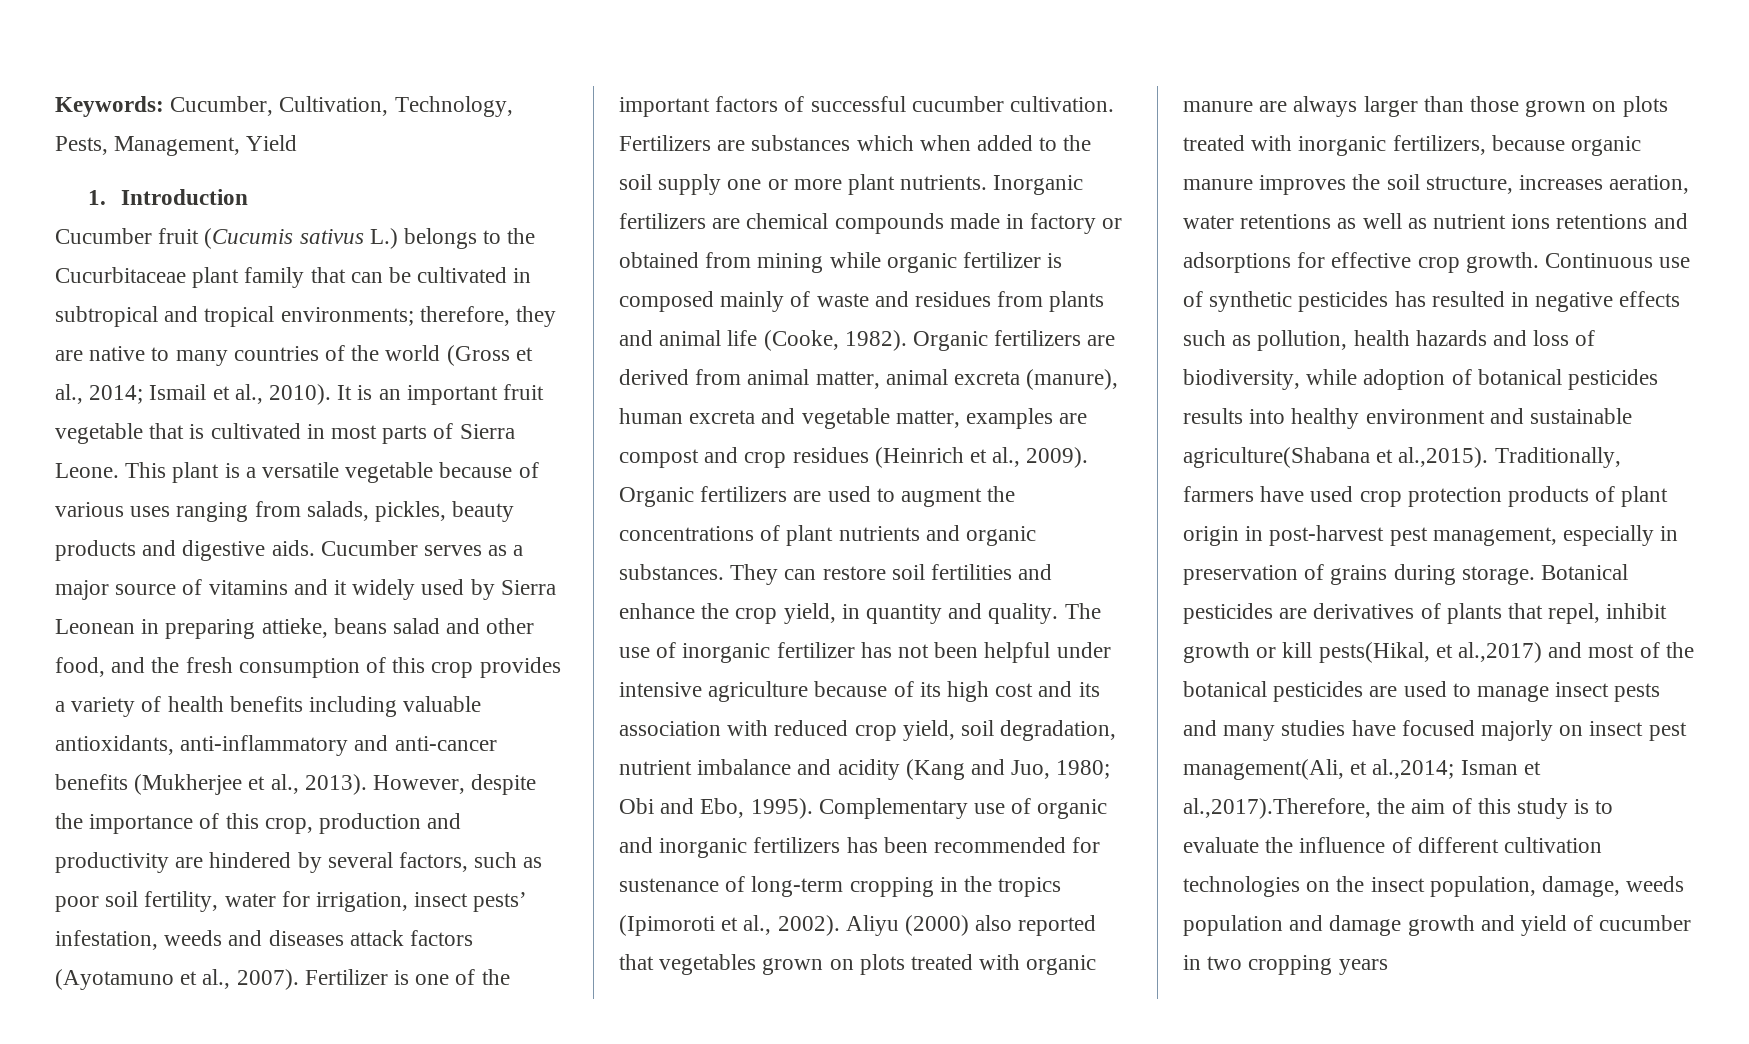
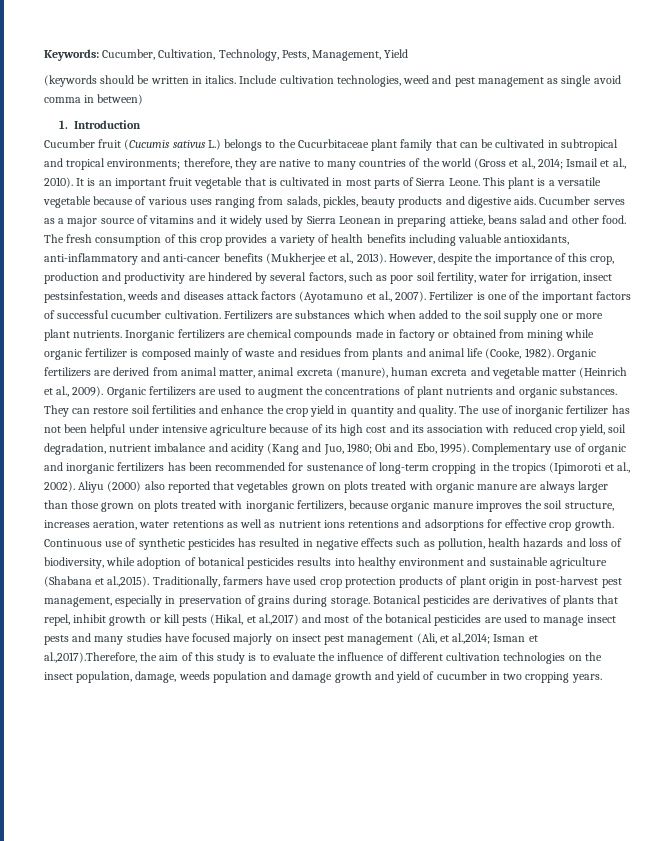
(298, 143) none -> [44,75,621,87] [44,94,144,105] // (keywords should be written in italics. Include cultivation technologies, weed and pest management as single avoid comma in between)
[55,657,180,677] food, and the -> [601,215,626,224] [44,234,64,243] food. The
[473,892,528,912] [55,930,158,950] pests’ infestation, -> [44,291,125,303] pestsinfestation,
[895,408,1088,429] [619,447,869,468] matter, examples are compost and crop residues -> [542,369,577,376] matter
[783,603,836,624] yield, -> [310,405,335,417] yield
[1183,447,1370,468] agriculture(Shabana -> [549,557,607,569] [44,576,92,587] agriculture (Shabana
[1318,642,1430,663] pests(Hikal, -> [182,614,244,626] pests (Hikal,
[1183,759,1344,780] management(Ali, -> [347,633,437,645] management (Ali,
[1338,959,1388,975] years -> [571,674,602,683] years.

